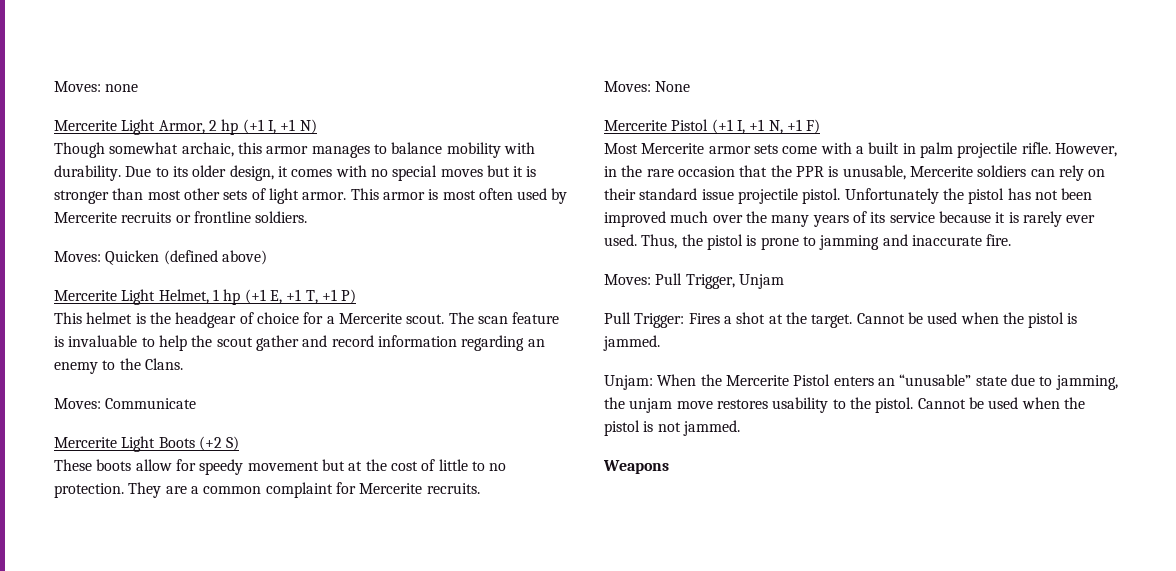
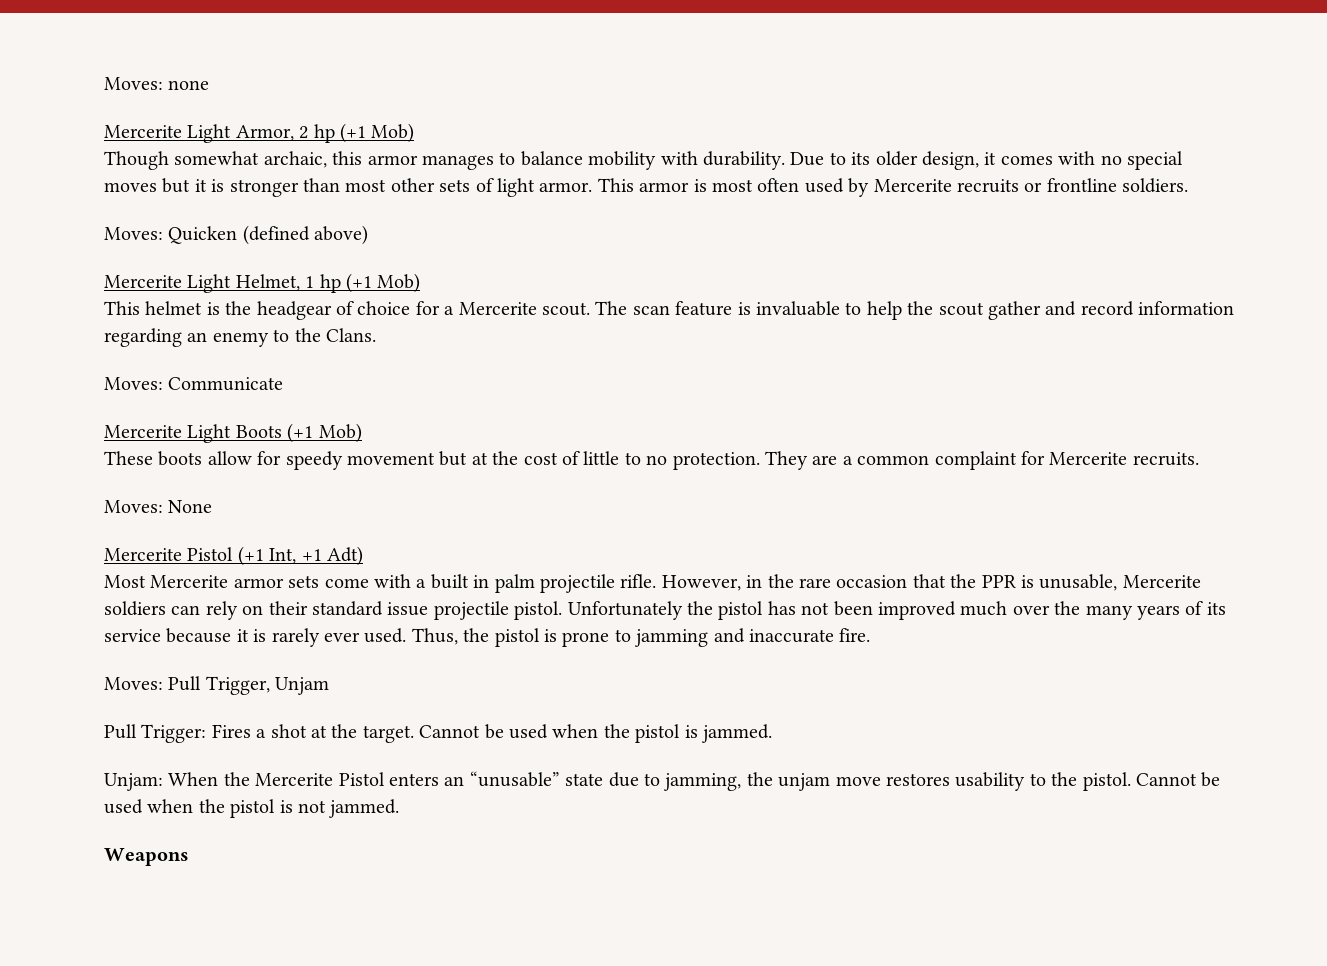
[267,119,317,134] I, +1 N) -> [371,123,415,143] Mob)
[269,289,357,304] E, +1 T, +1 P) -> [377,273,421,293] Mob)
[198,436,240,451] (+2 S) -> [287,423,362,443] (+1 Mob)
[736,119,821,134] I, +1 N, +1 F) -> [269,546,363,566] Int, +1 Adt)

